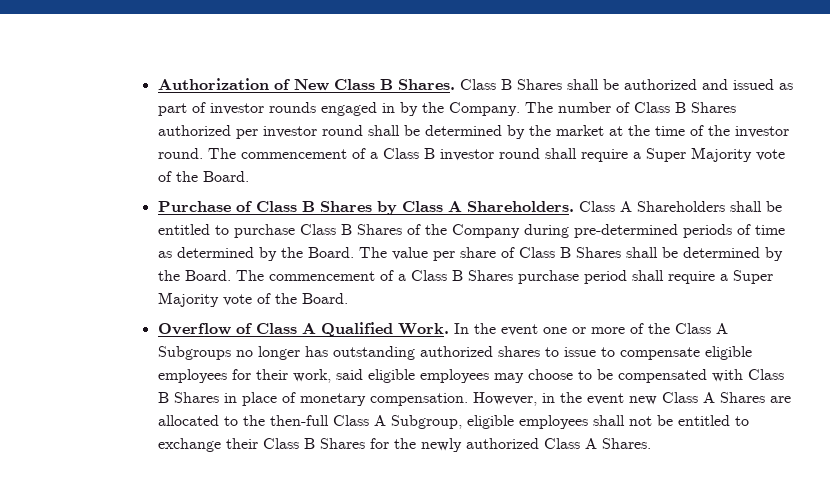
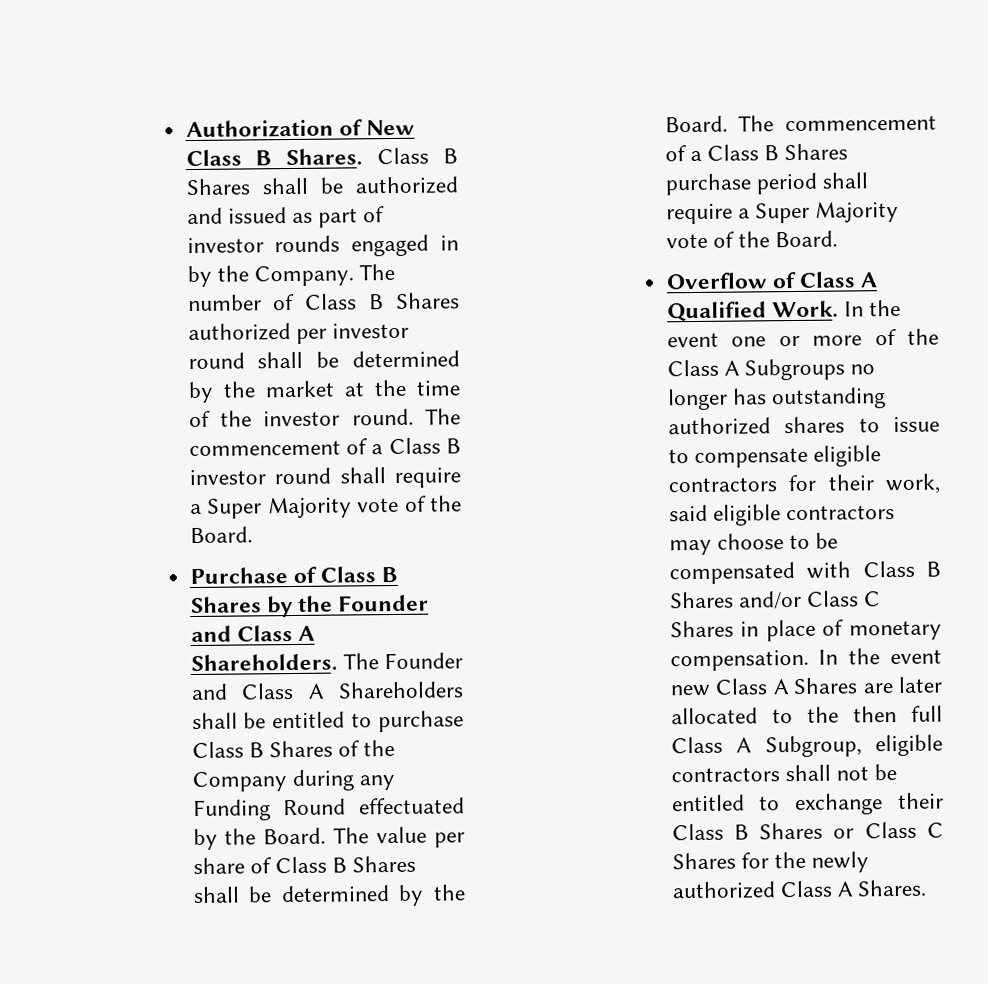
[401,201,574,212] Class A Shareholders. -> [297,594,430,612] [190,625,315,643] [190,652,463,673] [190,683,228,701] the Founder and Class A Shareholders. The Founder and
[573,224,785,238] [157,247,254,258] pre-determined periods of time as determined -> [358,775,395,791] [192,797,465,822] any Funding Round effectuated
[157,369,227,383] employees -> [667,477,778,493] contractors
[419,369,489,383] employees -> [785,505,895,521] contractors
(219, 397) none -> [738,590,882,610] [669,620,734,638] and/or Class C Shares
[472,392,555,406] However, in -> [818,649,839,665] In
(791, 399) none -> [898,676,943,693] later
[269,415,329,426] then-full -> [852,705,943,723] then full
[518,415,588,429] employees -> [670,767,780,783] contractors
(365, 443) none -> [833,821,944,839] [671,852,736,870] or Class C Shares

